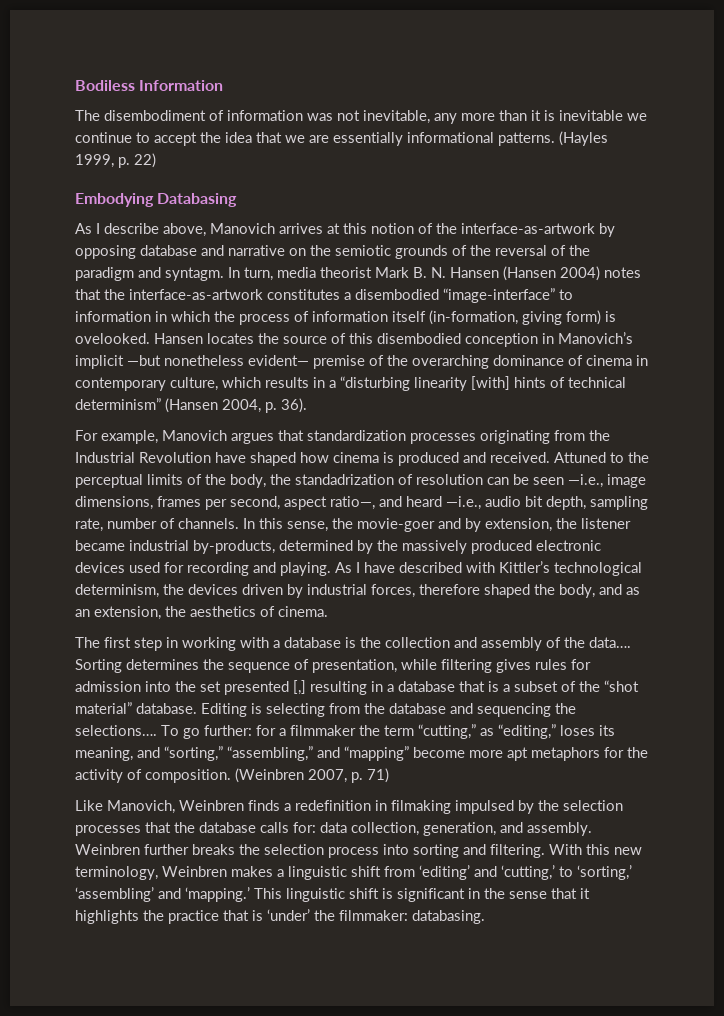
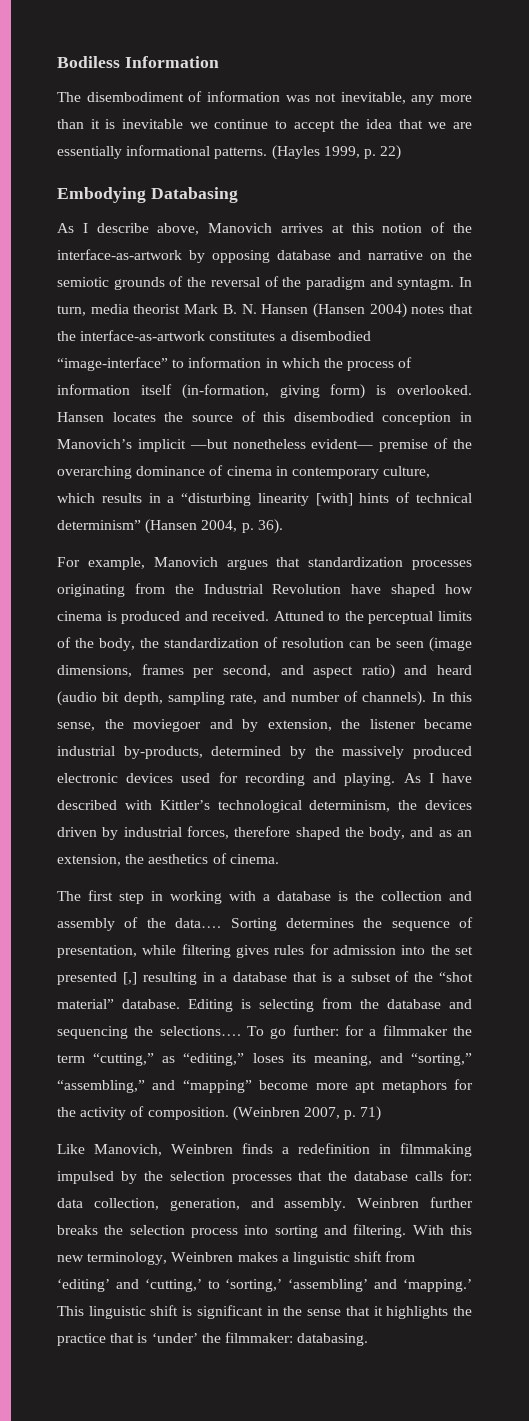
[75,333,150,344] ovelooked. -> [396,385,472,395] overlooked.
[295,474,394,485] standadrization -> [164,638,259,648] standardization
[568,474,646,488] —i.e., image -> [429,637,472,652] (image
[284,496,521,510] aspect ratio—, and heard —i.e., audio -> [280,664,472,679] [57,691,97,706] and aspect ratio) and heard (audio
(103, 525) none -> [262,692,286,702] and
[178,518,239,529] channels. -> [362,691,427,706] channels).
[357,518,435,532] movie-goer -> [133,719,201,732] moviegoer
[391,800,451,814] filmaking -> [400,1143,472,1157] filmmaking

